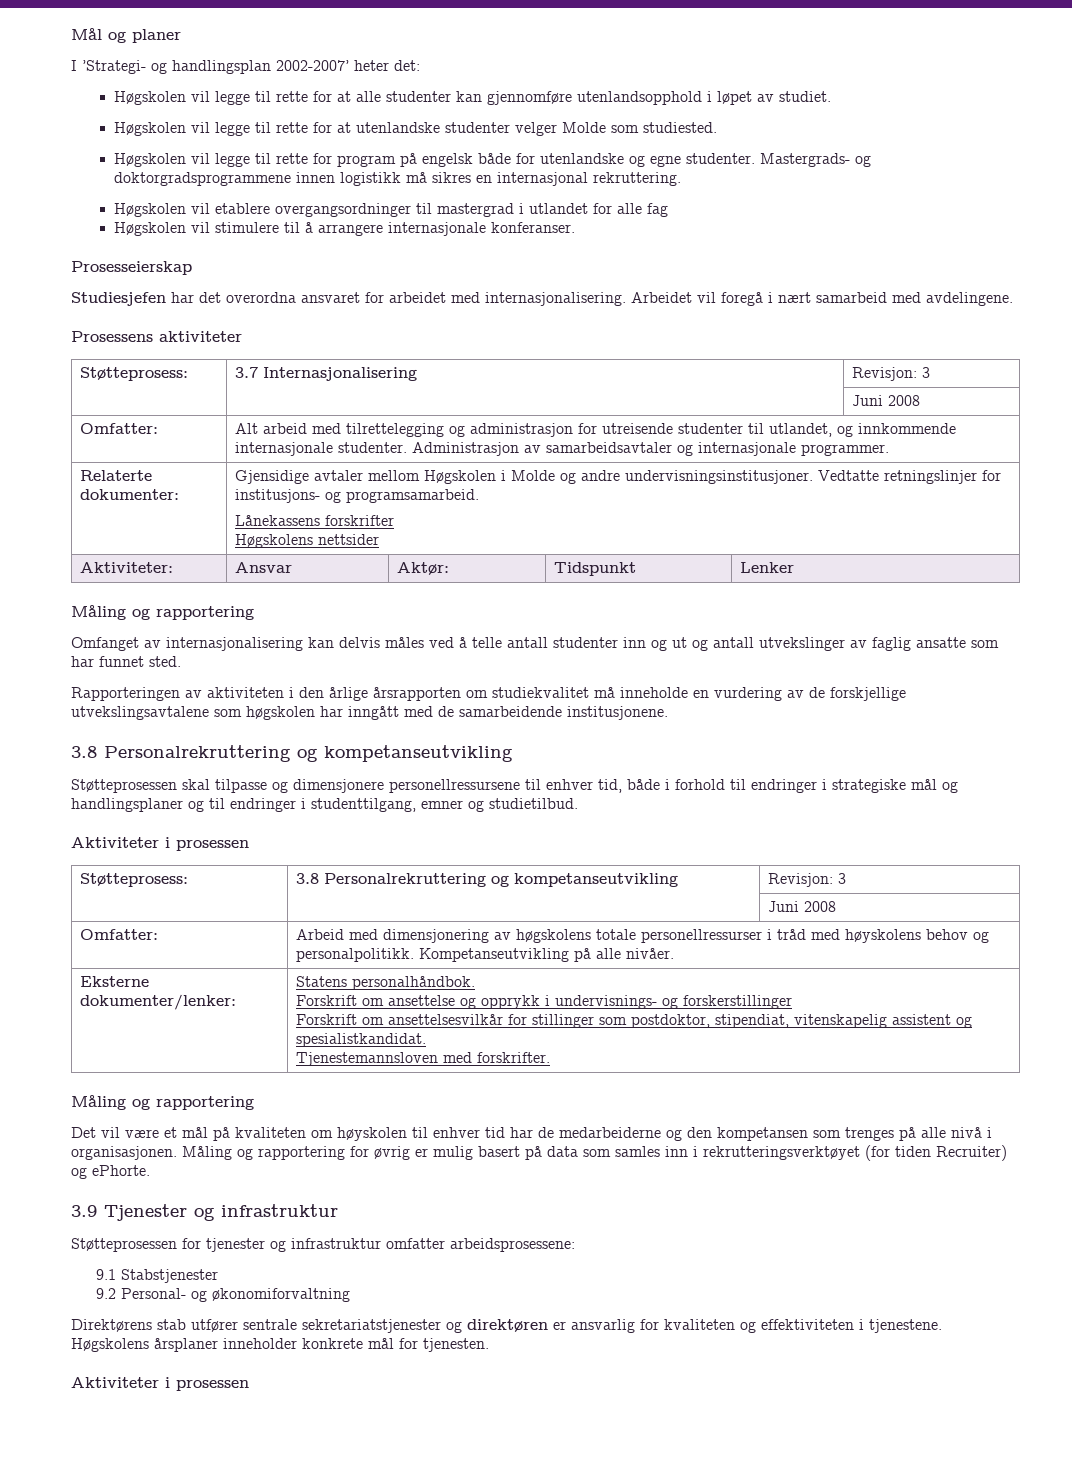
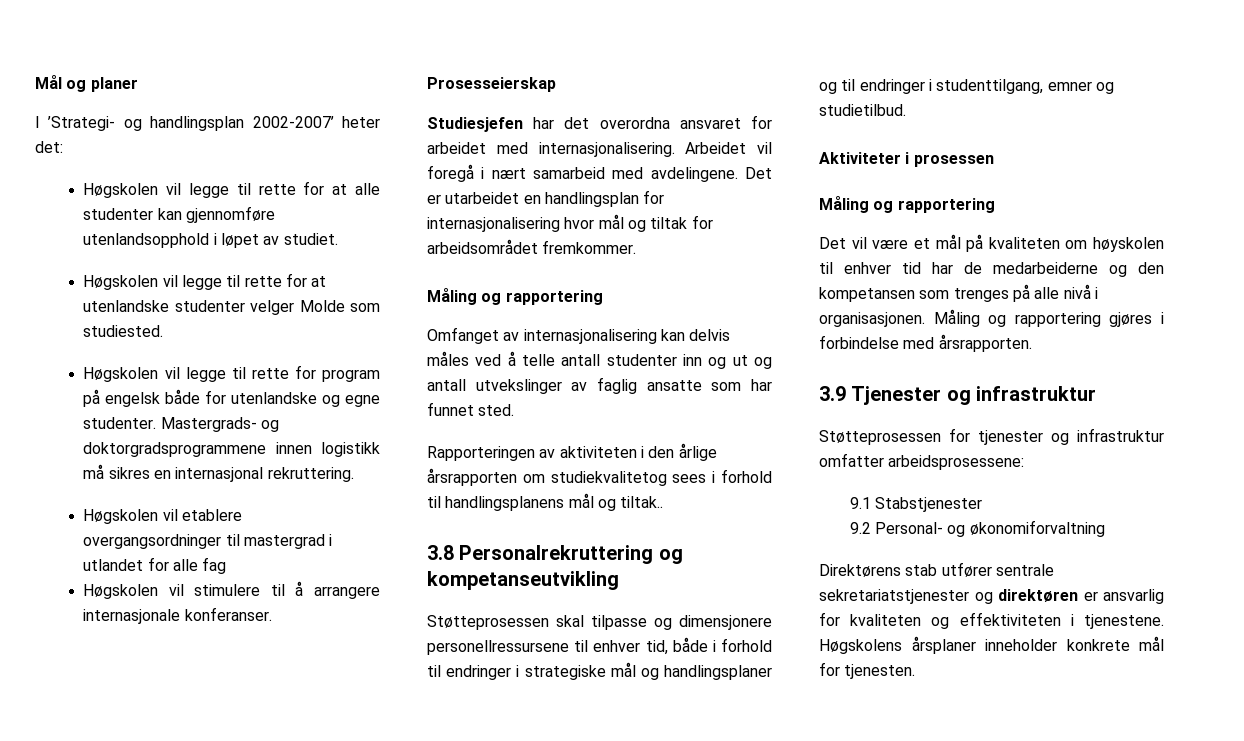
[71,331,242,342] [80,367,189,381] [235,367,418,381] [852,367,931,381] [852,395,921,406] [80,423,159,434] [235,423,957,437] [235,442,890,456] [80,470,153,481] [80,489,180,500] [235,470,1002,484] [235,489,480,503] [235,515,395,526] [235,534,380,548] [80,562,174,573] [235,562,293,573] [397,562,450,575] [554,562,637,576] [740,562,795,573] // Prosessens aktiviteter // Støtteprosess: | 3.7 Internasjonalisering | Revisjon: 3 // | | Juni 2008 // Omfatter: | Alt arbeid med tilrettelegging og administrasjon for utreisende studenter til utlandet, og innkommende internasjonale studenter. Administrasjon av samarbeidsavtaler og internasjonale programmer. // Relaterte dokumenter: | Gjensidige avtaler mellom Høgskolen i Molde og andre undervisningsinstitusjoner. Vedtatte retningslinjer for institusjons- og programsamarbeid. // Lånekassens forskrifter // Høgskolens nettsider // Aktiviteter: | Ansvar | Aktør: | Tidspunkt | Lenker -> [745,167,772,179] [427,190,665,207] [427,214,713,232] [427,239,637,254] Det er utarbeidet en handlingsplan for internasjonalisering hvor mål og tiltak for arbeidsområdet fremkommer.
[492,687,906,701] [71,706,668,720] studiekvalitet må inneholde en vurdering av de forskjellige utvekslingsavtalene som høgskolen har inngått med de samarbeidende institusjonene. -> [550,469,772,486] [427,493,664,511] studiekvalitetog sees i forhold til handlingsplanens mål og tiltak..
[80,873,189,887] [296,873,679,887] [768,873,847,887] [768,901,837,912] [80,929,159,940] [296,929,990,943] [296,948,675,962] [80,976,150,987] [80,994,237,1010] [296,976,476,990] [296,995,793,1009] [296,1014,973,1028] [296,1033,427,1047] [296,1052,551,1066] // Støtteprosess: | 3.8 Personalrekruttering og kompetanseutvikling | Revisjon: 3 // | | Juni 2008 // Omfatter: | Arbeid med dimensjonering av høgskolens totale personellressurser i tråd med høyskolens behov og personalpolitikk. Kompetanseutvikling på alle nivåer. // Eksterne dokumenter/lenker: | Statens personalhåndbok. // Forskrift om ansettelse og opprykk i undervisnings- og forskerstillinger // Forskrift om ansettelsesvilkår for stillinger som postdoktor, stipendiat, vitenskapelig assistent og spesialistkandidat. // Tjenestemannsloven med forskrifter. -> (994, 160) none
[350,1145,1007,1161] [71,1165,150,1179] for øvrig er mulig basert på data som samles inn i rekrutteringsverktøyet (for tiden Recruiter) og ePhorte. -> [1109,312,1164,327] [819,334,1032,352] gjøres i forbindelse med årsrapporten.
[71,1377,249,1391] // Aktiviteter i prosessen -> (916, 671) none

